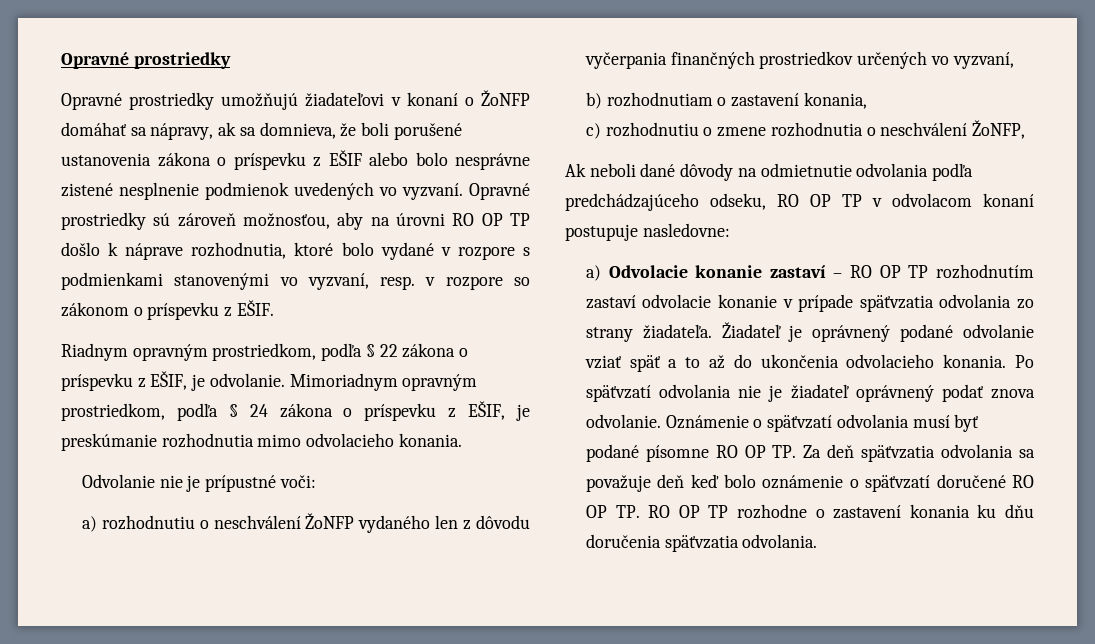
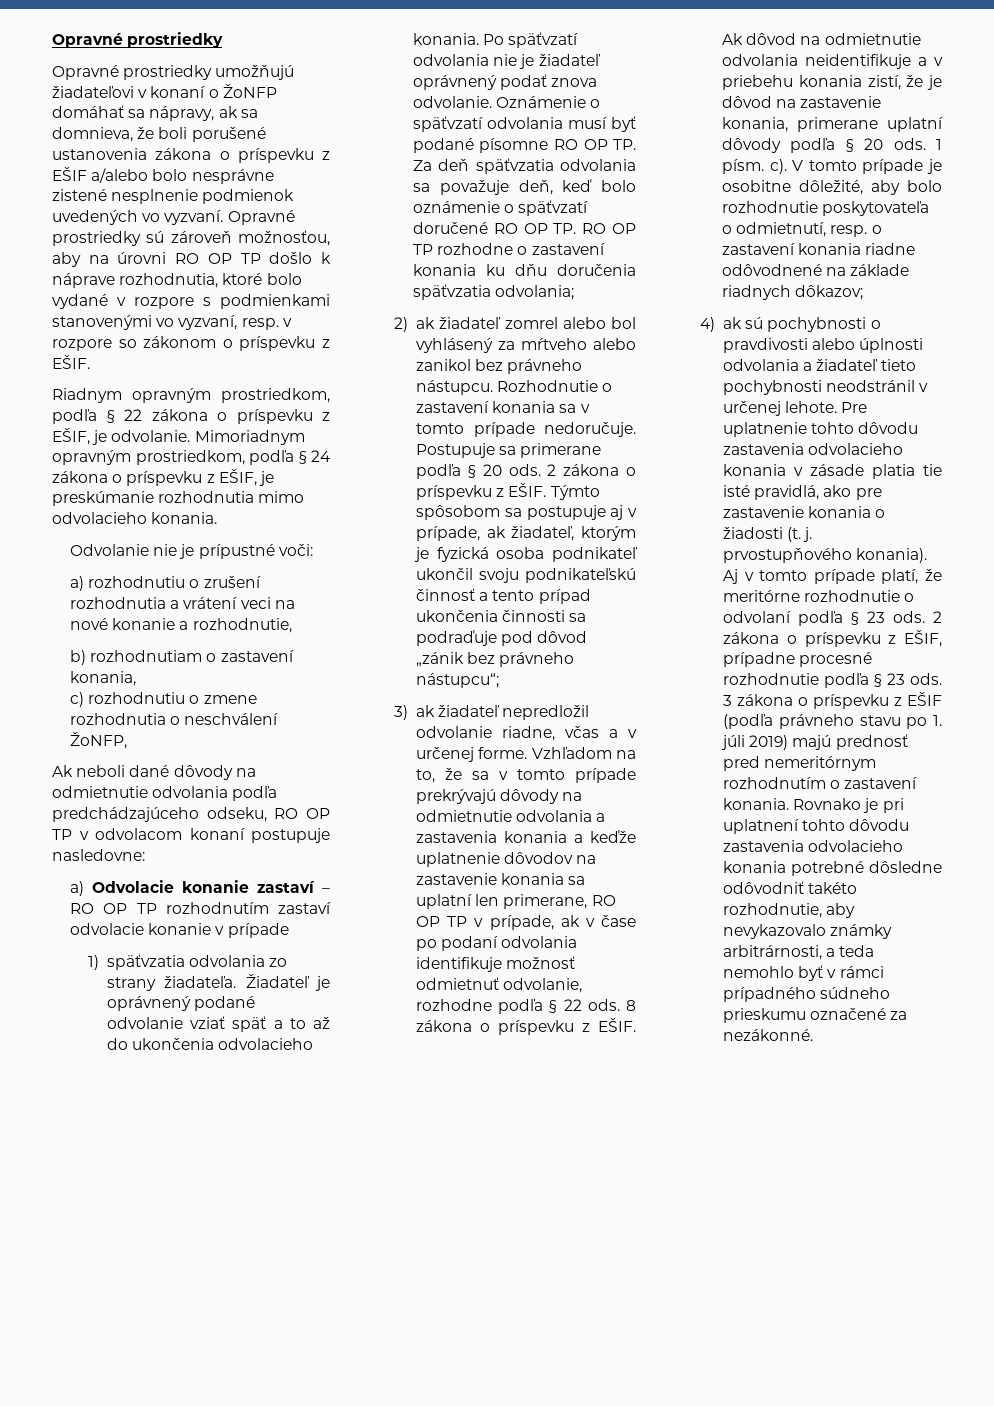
[369,152,408,166] alebo -> [91,168,149,183] a/alebo
[213,513,530,533] [584,51,1014,69] neschválení ŽoNFP vydaného len z dôvodu vyčerpania finančných prostriedkov určených vo vyzvaní, -> [203,576,261,588] [70,597,295,609] [70,618,292,633] zrušení rozhodnutia a vrátení veci na nové konanie a rozhodnutie,
(854, 303) none -> [88,955,100,970] // 1)
[657,474,685,488] deň -> [518,180,553,195] deň,
[742,534,818,548] odvolania. -> [495,285,575,300] [394,317,636,332] [415,338,636,353] [415,359,583,374] [415,380,613,395] [415,401,590,413] [415,422,636,437] [415,443,602,458] [415,464,636,479] [415,483,600,500] [415,505,637,520] [415,526,636,541] [413,547,637,562] [415,568,636,583] [415,588,591,604] [415,610,587,622] [415,630,588,646] [415,652,575,667] [415,673,499,688] [394,705,590,720] [415,726,637,741] [415,747,636,762] [415,768,636,783] [415,789,583,804] [415,810,606,822] [415,830,636,843] [415,852,597,867] [415,873,586,885] [415,894,616,909] [415,915,636,930] [415,936,578,951] [415,956,576,972] [415,977,583,993] [415,999,636,1014] [415,1018,636,1035] [721,33,921,45] [721,54,943,69] [721,75,942,90] [721,96,882,108] [721,117,943,132] [721,138,942,153] [721,159,942,174] [721,180,942,195] [721,201,930,216] [721,222,882,237] [721,243,916,255] [721,264,910,276] [721,285,864,300] [700,317,881,332] [722,338,924,353] [722,359,916,371] [722,380,929,395] [722,401,868,416] [722,422,919,437] [722,443,904,455] [722,464,942,479] [722,485,882,500] [722,506,886,518] [722,527,813,542] [722,548,928,563] [722,569,942,584] [722,590,915,602] [722,611,942,626] [722,630,942,647] [722,652,873,667] [722,673,942,688] [722,692,942,709] [722,714,942,729] [720,734,908,750] [722,756,877,771] [722,777,918,789] [722,798,904,813] [722,819,910,834] [722,840,904,852] [722,861,942,876] [722,881,858,894] [722,903,856,918] [722,924,893,939] [722,945,875,960] [722,965,884,981] [722,987,891,1002] [722,1008,908,1023] [722,1029,813,1041] odvolania; // 2) ak žiadateľ zomrel alebo bol vyhlásený za mŕtveho alebo zanikol bez právneho nástupcu. Rozhodnutie o zastavení konania sa v tomto prípade nedoručuje. Postupuje sa primerane podľa § 20 ods. 2 zákona o príspevku z EŠIF. Týmto spôsobom sa postupuje aj v prípade, ak žiadateľ, ktorým je fyzická osoba podnikateľ ukončil svoju podnikateľskú činnosť a tento prípad ukončenia činnosti sa podraďuje pod dôvod „zánik bez právneho nástupcu“; // 3) ak žiadateľ nepredložil odvolanie riadne, včas a v určenej forme. Vzhľadom na to, že sa v tomto prípade prekrývajú dôvody na odmietnutie odvolania a zastavenia konania a keďže uplatnenie dôvodov na zastavenie konania sa uplatní len primerane, RO OP TP v prípade, ak v čase po podaní odvolania identifikuje možnosť odmietnuť odvolanie, rozhodne podľa § 22 ods. 8 zákona o príspevku z EŠIF. Ak dôvod na odmietnutie odvolania neidentifikuje a v priebehu konania zistí, že je dôvod na zastavenie konania, primerane uplatní dôvody podľa § 20 ods. 1 písm. c). V tomto prípade je osobitne dôležité, aby bolo rozhodnutie poskytovateľa o odmietnutí, resp. o zastavení konania riadne odôvodnené na základe riadnych dôkazov; // 4) ak sú pochybnosti o pravdivosti alebo úplnosti odvolania a žiadateľ tieto pochybnosti neodstránil v určenej lehote. Pre uplatnenie tohto dôvodu zastavenia odvolacieho konania v zásade platia tie isté pravidlá, ako pre zastavenie konania o žiadosti (t. j. prvostupňového konania). Aj v tomto prípade platí, že meritórne rozhodnutie o odvolaní podľa § 23 ods. 2 zákona o príspevku z EŠIF, prípadne procesné rozhodnutie podľa § 23 ods. 3 zákona o príspevku z EŠIF (podľa právneho stavu po 1. júli 2019) majú prednosť pred nemeritórnym rozhodnutím o zastavení konania. Rovnako je pri uplatnení tohto dôvodu zastavenia odvolacieho konania potrebné dôsledne odôvodniť takéto rozhodnutie, aby nevykazovalo známky arbitrárnosti, a teda nemohlo byť v rámci prípadného súdneho prieskumu označené za nezákonné.

